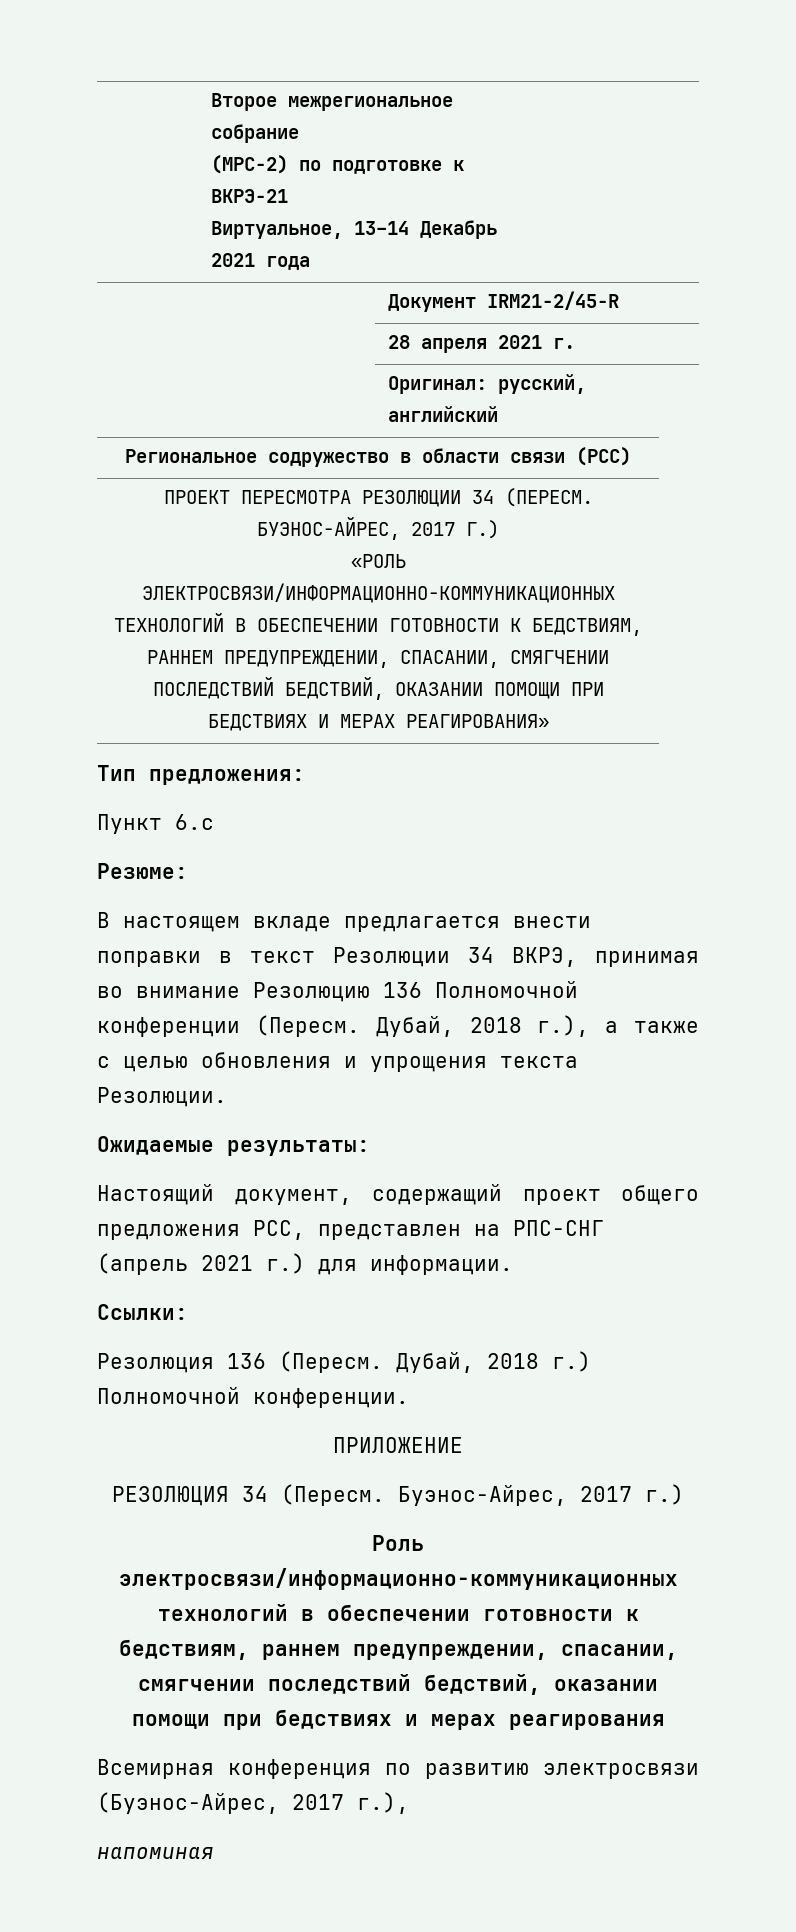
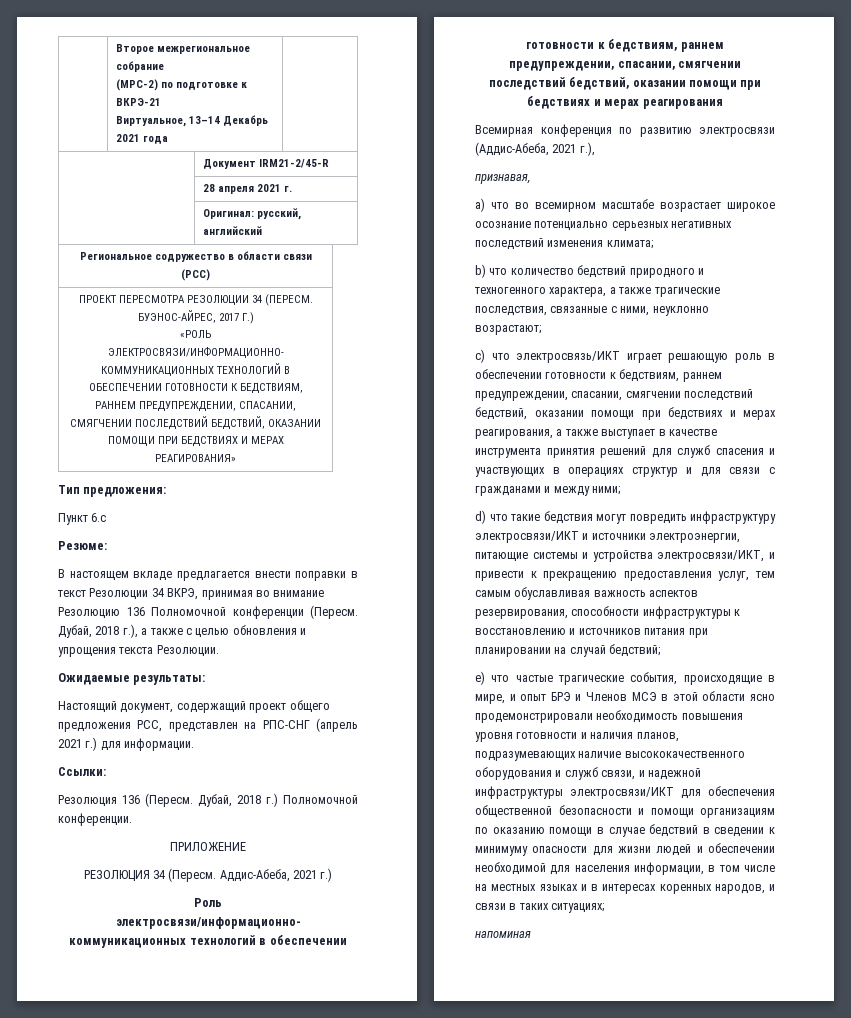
[398,1485,632,1506] Буэнос-Айрес, 2017 -> [219,869,318,882] Аддис-Абеба, 2021
[97,1792,409,1814] (Буэнос-Айрес, 2017 г.), -> [475,142,595,156] [475,174,530,184] [475,198,775,212] [475,221,733,231] [475,238,653,250] [475,264,704,278] [475,287,720,297] [475,306,709,316] [475,325,541,335] [475,349,775,363] [475,369,722,382] [475,389,754,401] [475,407,776,420] [475,429,717,439] [475,445,775,458] [475,467,775,477] [475,486,621,496] [475,510,776,524] [475,531,741,543] [475,550,775,562] [475,571,775,581] [475,587,699,600] [475,606,741,619] [475,628,708,638] [475,644,661,657] [475,671,775,685] [475,691,775,704] [475,710,743,723] [475,732,679,742] [475,751,745,761] [475,767,701,780] [475,786,775,799] [475,805,775,818] [475,824,775,837] [475,843,775,856] [475,862,775,875] [475,884,775,894] [475,903,605,913] (Аддис-Абеба, 2021 г.), // признавая, // a) что во всемирном масштабе возрастает широкое осознание потенциально серьезных негативных последствий изменения климата; // b) что количество бедствий природного и техногенного характера, а также трагические последствия, связанные с ними, неуклонно возрастают; // с) что электросвязь/ИКТ играет решающую роль в обеспечении готовности к бедствиям, раннем предупреждении, спасании, смягчении последствий бедствий, оказании помощи при бедствиях и мерах реагирования, а также выступает в качестве инструмента принятия решений для служб спасения и участвующих в операциях структур и для связи с гражданами и между ними; // d) что такие бедствия могут повредить инфраструктуру электросвязи/ИКТ и источники электроэнергии, питающие системы и устройства электросвязи/ИКТ, и привести к прекращению предоставления услуг, тем самым обуславливая важность аспектов резервирования, способности инфраструктуры к восстановлению и источников питания при планировании на случай бедствий; // e) что частые трагические события, происходящие в мире, и опыт БРЭ и Членов МСЭ в этой области ясно продемонстрировали необходимость повышения уровня готовности и наличия планов, подразумевающих наличие высококачественного оборудования и служб связи, и надежной инфраструктуры электросвязи/ИКТ для обеспечения общественной безопасности и помощи организациям по оказанию помощи в случае бедствий в сведении к минимуму опасности для жизни людей и обеспечении необходимой для населения информации, в том числе на местных языках и в интересах коренных народов, и связи в таких ситуациях;

